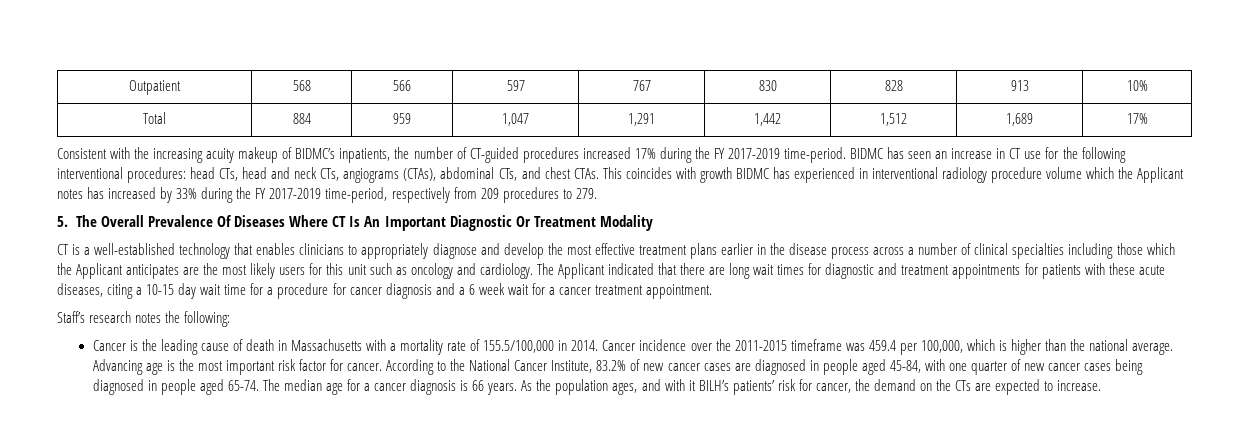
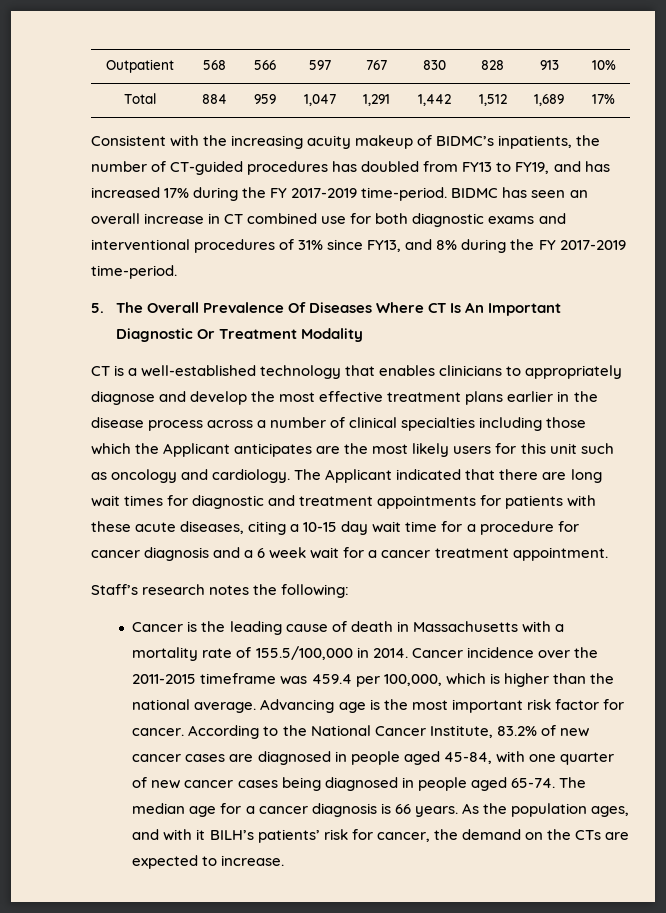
(579, 155) none -> [332,161,610,174] has doubled from FY13 to FY19, and has
(948, 155) none -> [91,213,140,224] overall
(1022, 153) none -> [247,213,318,224] combined
[1062,147,1126,163] [57,167,1185,183] [57,187,597,203] the following interventional procedures: head CTs, head and neck CTs, angiograms (CTAs), abdominal CTs, and chest CTAs. This coincides with growth BIDMC has experienced in interventional radiology procedure volume which the Applicant notes has increased by 33% during the FY 2017-2019 time-period, respectively from 209 procedures to 279. -> [375,213,566,227] [91,239,626,253] [91,265,177,279] both diagnostic exams and interventional procedures of 31% since FY13, and 8% during the FY 2017-2019 time-period.

